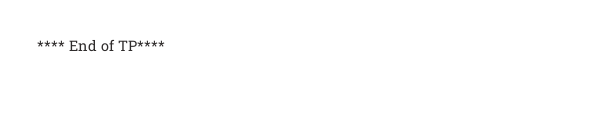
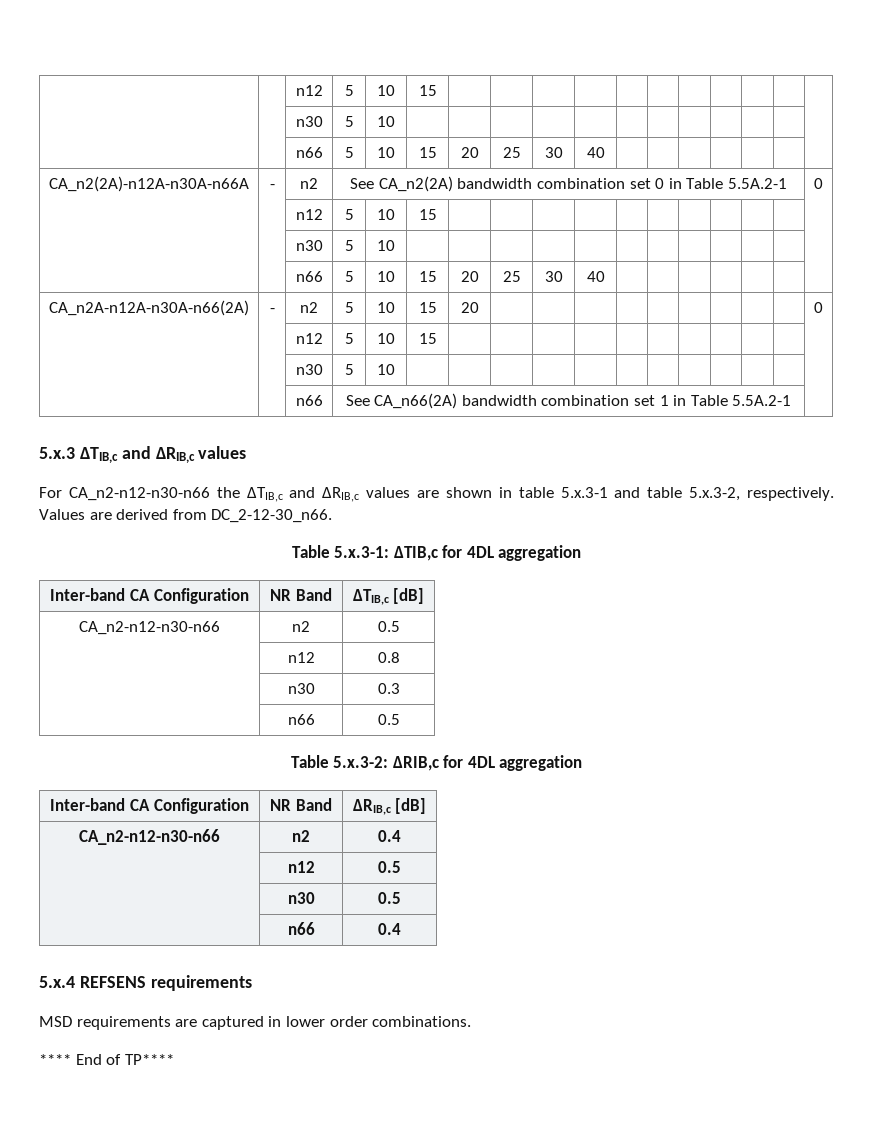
(37, 45) none -> [295,85,323,96] [344,85,354,96] [377,85,395,96] [418,85,437,96] [295,116,323,127] [344,116,354,127] [377,116,395,127] [295,147,323,158] [344,147,354,158] [377,147,395,158] [418,147,437,158] [460,147,479,158] [502,147,521,158] [544,147,563,158] [586,147,605,158] [48,176,249,192] [269,184,275,189] [300,178,318,189] [350,176,787,192] [814,178,823,189] [295,209,323,220] [344,209,354,220] [377,209,395,220] [418,209,437,220] [295,240,323,251] [344,240,354,251] [377,240,395,251] [295,271,323,282] [344,271,354,282] [377,271,395,282] [418,271,437,282] [460,271,479,282] [502,271,521,282] [544,271,563,282] [586,271,605,282] [48,300,249,316] [269,308,275,313] [300,302,318,313] [344,302,354,313] [377,302,395,313] [418,302,437,313] [460,302,479,313] [814,302,823,313] [295,333,323,344] [344,333,354,344] [377,333,395,344] [418,333,437,344] [295,364,323,375] [344,364,354,375] [377,364,395,375] [295,395,323,406] [345,393,792,409] [39,446,247,463] [39,487,835,502] [39,509,333,523] [291,545,582,561] [50,588,249,604] [270,588,332,601] [352,588,425,605] [79,621,220,635] [292,621,310,632] [377,621,400,632] [287,652,315,663] [377,652,400,663] [287,683,315,694] [377,683,400,694] [287,714,315,725] [377,714,400,725] [290,755,583,771] [50,798,249,814] [270,798,332,811] [352,798,427,815] [79,829,220,845] [292,830,310,842] [378,830,401,842] [287,861,315,873] [378,861,401,873] [287,892,315,904] [378,892,401,904] [287,922,315,935] [378,923,401,935] [39,975,252,991] [39,1016,472,1030] | | n12 | 5 | 10 | 15 | | | | | | | | | | | // | | n30 | 5 | 10 | | | | | | | | | | | | // | | n66 | 5 | 10 | 15 | 20 | 25 | 30 | 40 | | | | | | | // CA_n2(2A)-n12A-n30A-n66A | - | n2 | See CA_n2(2A) bandwidth combination set 0 in Table 5.5A.2-1 | 0 // | | n12 | 5 | 10 | 15 | | | | | | | | | | | // | | n30 | 5 | 10 | | | | | | | | | | | | // | | n66 | 5 | 10 | 15 | 20 | 25 | 30 | 40 | | | | | | | // CA_n2A-n12A-n30A-n66(2A) | - | n2 | 5 | 10 | 15 | 20 | | | | | | | | | | 0 // | | n12 | 5 | 10 | 15 | | | | | | | | | | | // | | n30 | 5 | 10 | | | | | | | | | | | | // | | n66 | See CA_n66(2A) bandwidth combination set 1 in Table 5.5A.2-1 | // 5.x.3 ∆TIB,c and ∆RIB,c values // For CA_n2-n12-n30-n66 the ΔTIB,c and ΔRIB,c values are shown in table 5.x.3-1 and table 5.x.3-2, respectively. Values are derived from DC_2-12-30_n66. // Table 5.x.3-1: ΔTIB,c for 4DL aggregation // Inter-band CA Configuration | NR Band | ΔTIB,c [dB] // CA_n2-n12-n30-n66 | n2 | 0.5 // | n12 | 0.8 // | n30 | 0.3 // | n66 | 0.5 // Table 5.x.3-2: ΔRIB,c for 4DL aggregation // Inter-band CA Configuration | NR Band | ΔRIB,c [dB] // CA_n2-n12-n30-n66 | n2 | 0.4 // | n12 | 0.5 // | n30 | 0.5 // | n66 | 0.4 // 5.x.4 REFSENS requirements // MSD requirements are captured in lower order combinations. //

